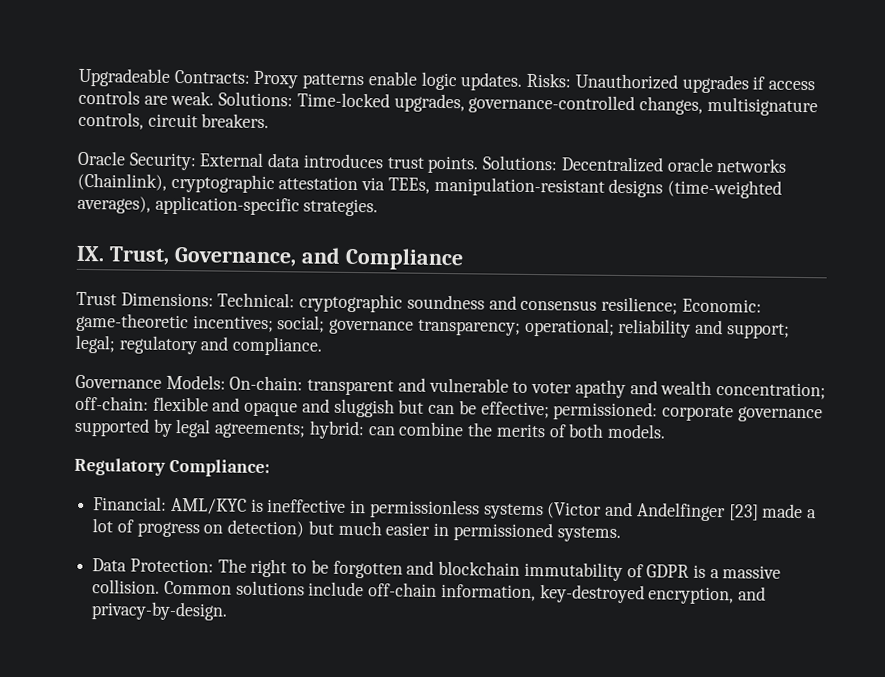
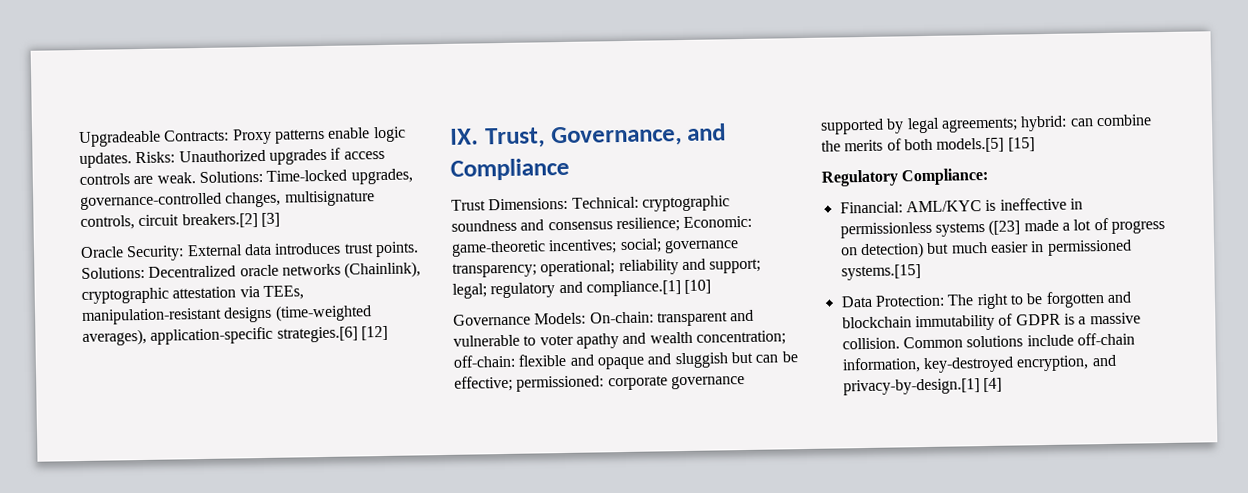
[201,113,270,129] breakers. -> [181,212,280,229] breakers.[2] [3]
[303,198,379,217] strategies. -> [276,325,388,343] strategies.[6] [12]
[232,336,324,356] compliance. -> [585,279,712,297] compliance.[1] [10]
[606,423,666,439] models. -> [936,137,1035,153] models.[5] [15]
[546,501,759,522] (Victor and Andelfinger [23] -> [988,219,1021,236] ([23]
[556,526,621,543] systems. -> [840,264,921,281] systems.[15]
[91,601,229,621] privacy-by-design. -> [842,377,1002,396] privacy-by-design.[1] [4]

